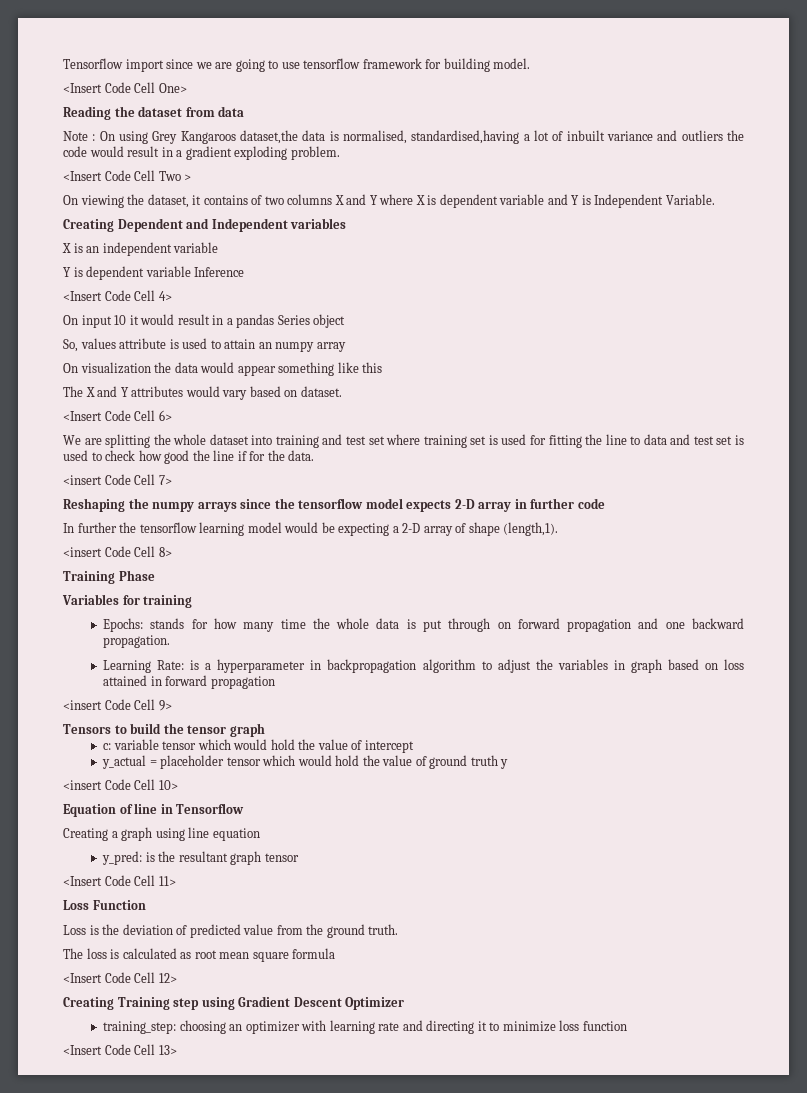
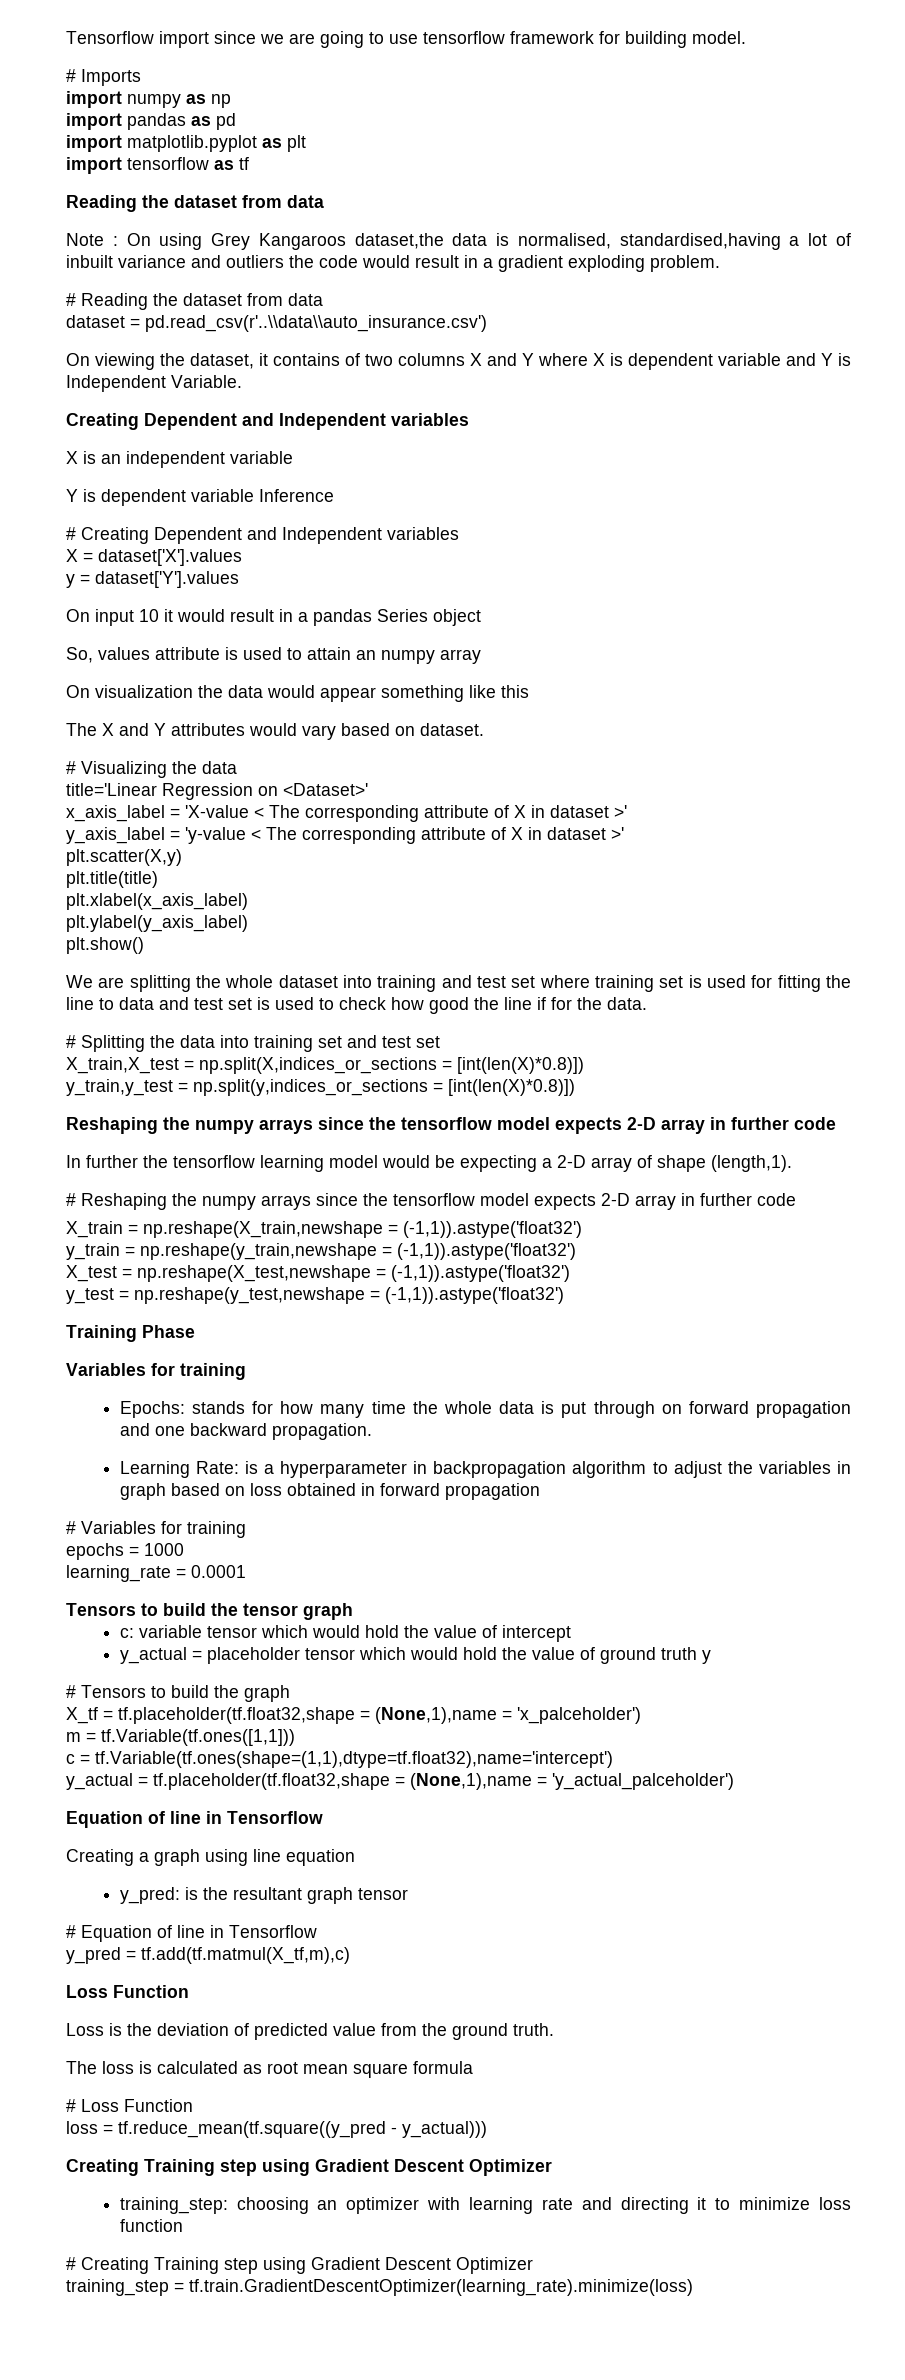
[63,82,187,93] <Insert Code Cell One> -> [66,69,141,86] [66,91,231,108] [66,113,236,130] [66,135,306,152] [66,157,249,174] # Imports // import numpy as np // import pandas as pd // import matplotlib.pyplot as plt // import tensorflow as tf
[63,170,192,181] <Insert Code Cell Two > -> [66,293,323,310] [66,315,487,332] # Reading the dataset from data // dataset = pd.read_csv(r'..\\data\\auto_insurance.csv')
[63,290,172,301] <Insert Code Cell 4> -> [66,527,459,544] [66,549,242,566] [66,571,239,588] # Creating Dependent and Independent variables // X = dataset['X'].values // y = dataset['Y'].values
[63,410,172,421] <Insert Code Cell 6> -> [66,761,237,778] [66,783,368,800] [66,805,627,822] [66,827,624,844] [66,849,182,866] [66,871,158,888] [66,893,248,910] [66,915,248,932] [66,937,144,954] # Visualizing the data // title='Linear Regression on <Dataset>' // x_axis_label = 'X-value < The corresponding attribute of X in dataset >' // y_axis_label = 'y-value < The corresponding attribute of X in dataset >' // plt.scatter(X,y) // plt.title(title) // plt.xlabel(x_axis_label) // plt.ylabel(y_axis_label) // plt.show()
[63,474,172,485] <insert Code Cell 7> -> [66,1035,440,1052] [66,1057,584,1074] [66,1079,575,1096] # Splitting the data into training set and test set // X_train,X_test = np.split(X,indices_or_sections = [int(len(X)*0.8)]) // y_train,y_test = np.split(y,indices_or_sections = [int(len(X)*0.8)])
[63,546,172,557] <insert Code Cell 8> -> [66,1193,796,1210] [66,1221,582,1238] [66,1243,576,1260] [66,1265,570,1282] [66,1287,564,1304] # Reshaping the numpy arrays since the tensorflow model expects 2-D array in further code // X_train = np.reshape(X_train,newshape = (-1,1)).astype('float32') // y_train = np.reshape(y_train,newshape = (-1,1)).astype('float32') // X_test = np.reshape(X_test,newshape = (-1,1)).astype('float32') // y_test = np.reshape(y_test,newshape = (-1,1)).astype('float32')
[103,675,148,686] attained -> [286,1483,356,1496] obtained
[63,699,172,711] <insert Code Cell 9> -> [66,1521,246,1538] [66,1543,184,1560] [66,1565,246,1582] # Variables for training // epochs = 1000 // learning_rate = 0.0001
[63,779,178,790] <insert Code Cell 10> -> [66,1685,290,1702] [66,1707,641,1724] [66,1729,295,1746] [66,1751,613,1768] [66,1773,734,1790] # Tensors to build the graph // X_tf = tf.placeholder(tf.float32,shape = (None,1),name = 'x_palceholder') // m = tf.Variable(tf.ones([1,1])) // c = tf.Variable(tf.ones(shape=(1,1),dtype=tf.float32),name='intercept') // y_actual = tf.placeholder(tf.float32,shape = (None,1),name = 'y_actual_palceholder')
[63,875,176,886] <Insert Code Cell 11> -> [66,1925,317,1942] [66,1947,350,1964] # Equation of line in Tensorflow // y_pred = tf.add(tf.matmul(X_tf,m),c)
[63,972,177,983] <Insert Code Cell 12> -> [66,2099,193,2112] [66,2121,487,2138] # Loss Function // loss = tf.reduce_mean(tf.square((y_pred - y_actual)))
[63,1044,177,1055] <Insert Code Cell 13> -> [66,2257,533,2274] [66,2279,693,2296] # Creating Training step using Gradient Descent Optimizer // training_step = tf.train.GradientDescentOptimizer(learning_rate).minimize(loss)

